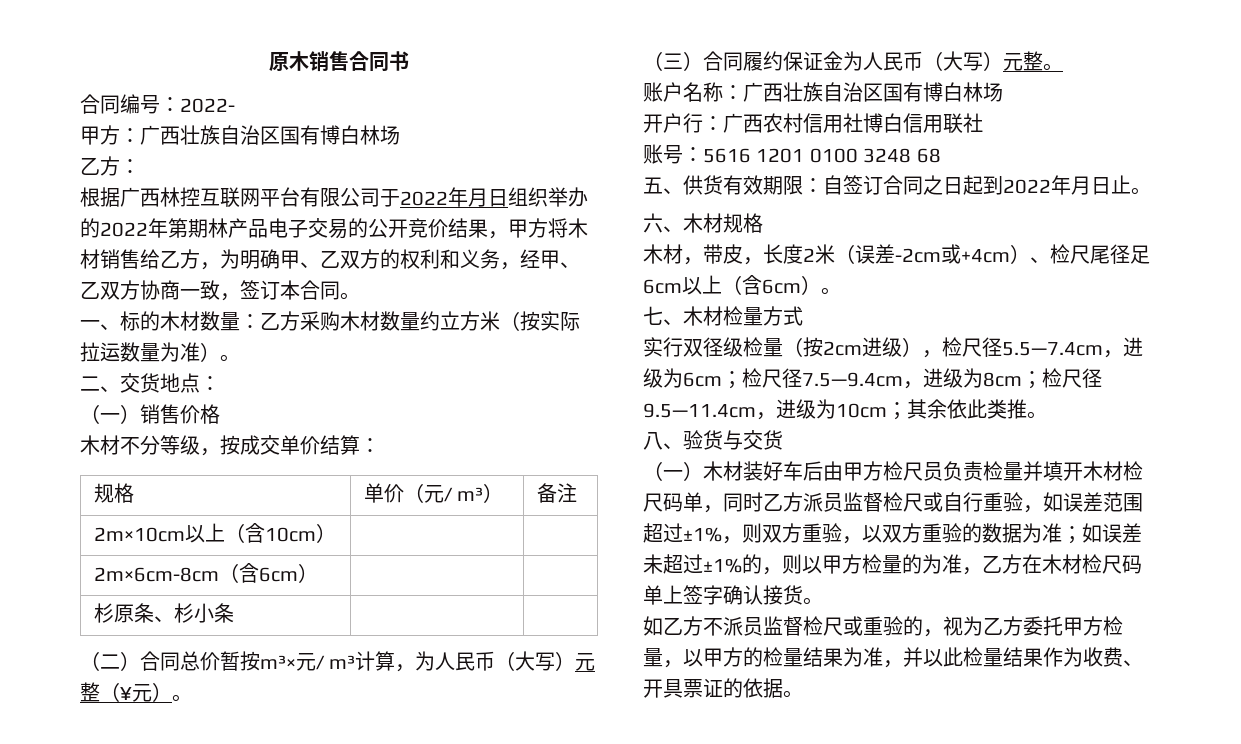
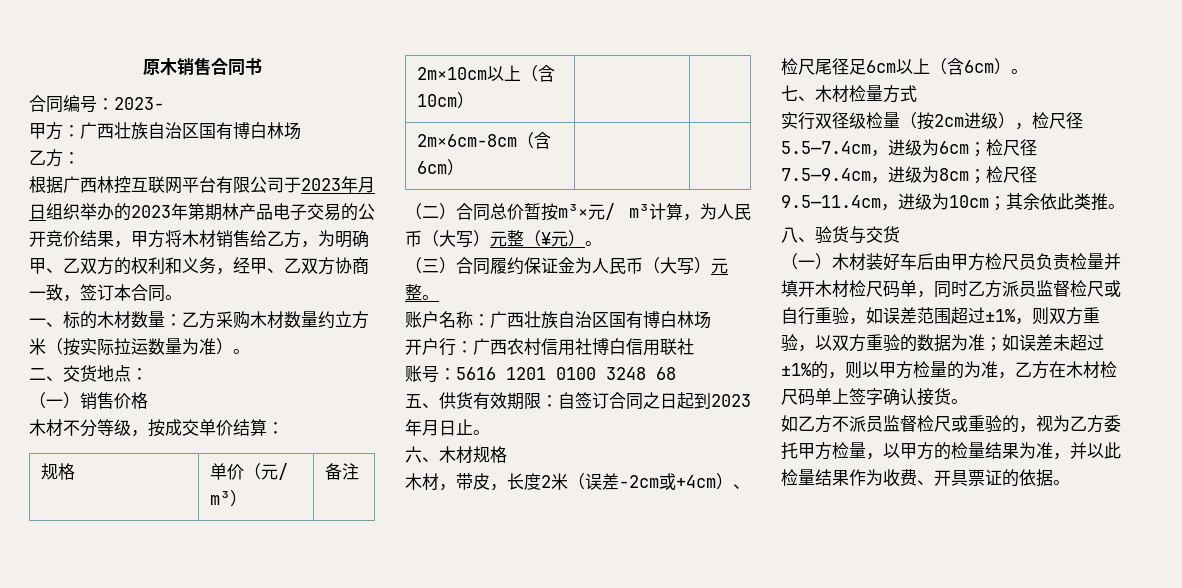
[180,98,235,113] 2022- -> [114,97,164,110] 2023-
[400,191,448,206] 2022 -> [301,178,341,191] 2023
[100,222,148,237] 2022 -> [131,205,171,218] 2023
[93,603,234,623] // 杉原条、杉小条 | | -> (465, 167) none
[1003,179,1051,194] 2022 -> [711,394,751,407] 2023

